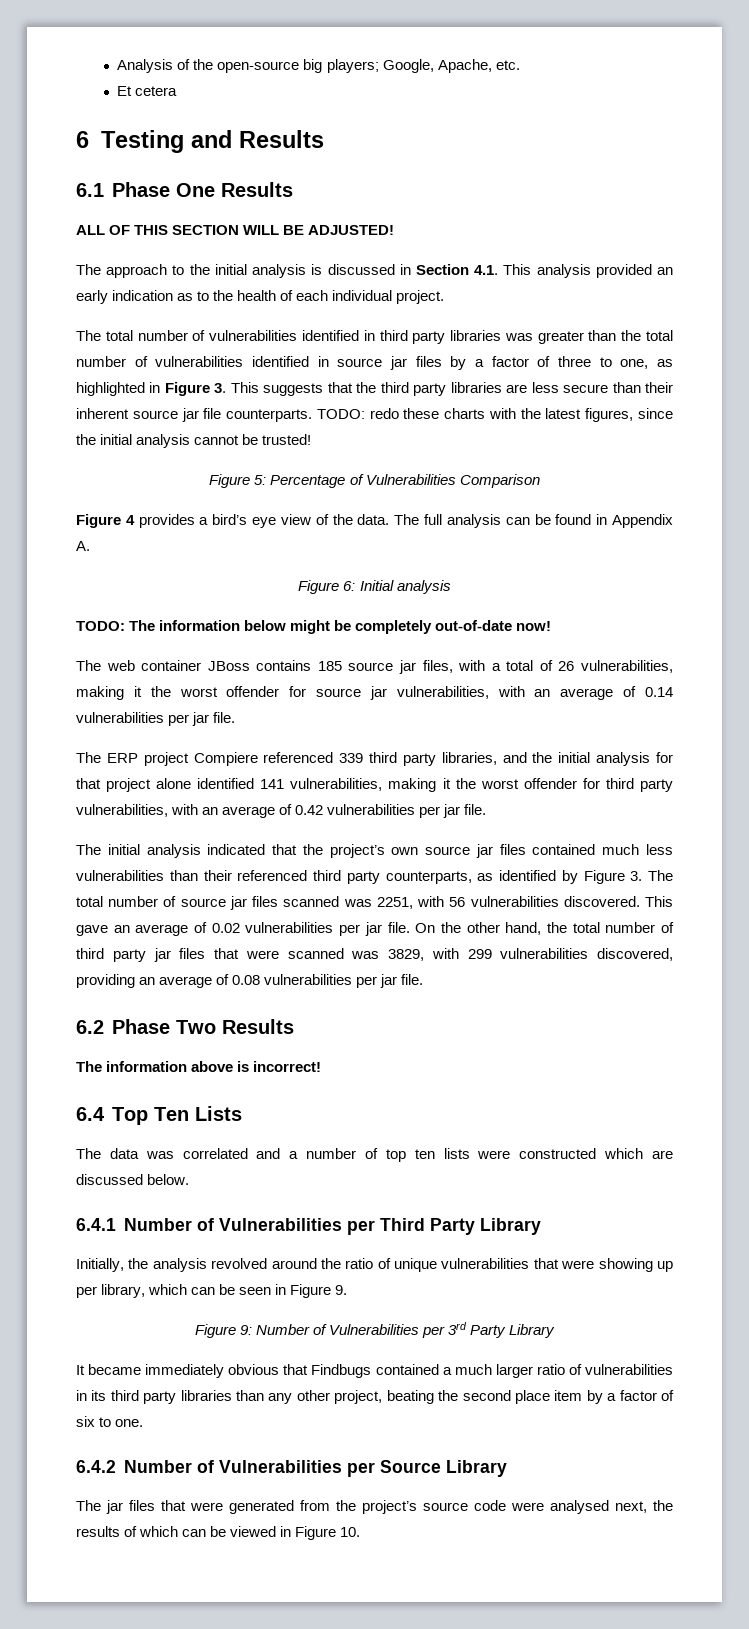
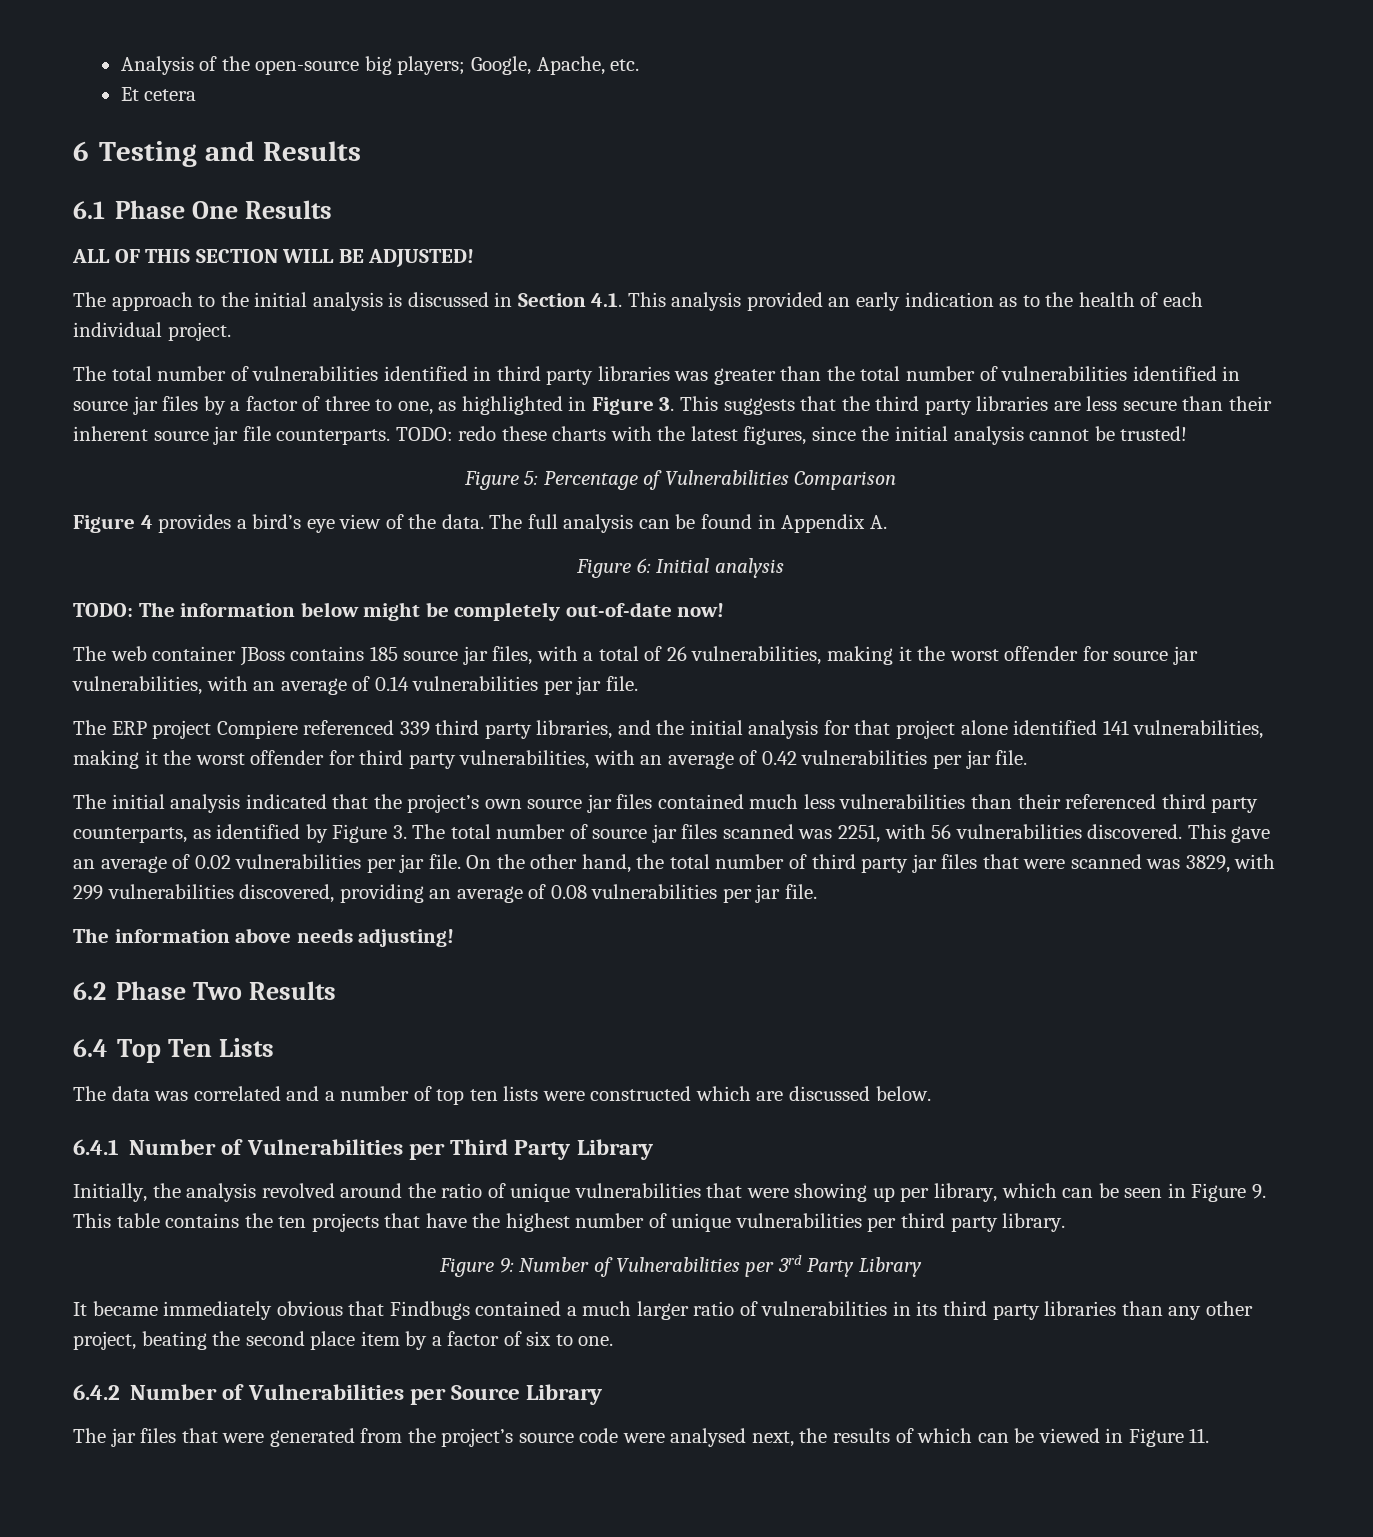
(424, 979) none -> [73,928,455,947] // The information above needs adjusting!
[76,1061,322,1072] // The information above is incorrect! -> (337, 990) none
(348, 1290) none -> [73,1213,1066,1232] This table contains the ten projects that have the highest number of unique vulnerabilities per third party library.
[340,1527,361,1537] 10. -> [1189,1428,1210,1443] 11.

